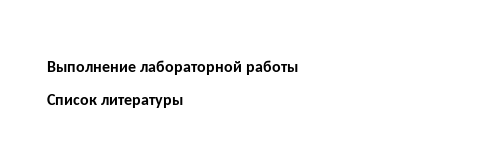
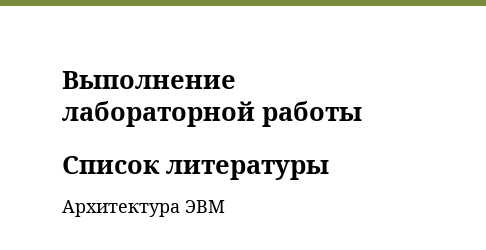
(184, 102) none -> [62,200,225,217] // Архитектура ЭВМ

